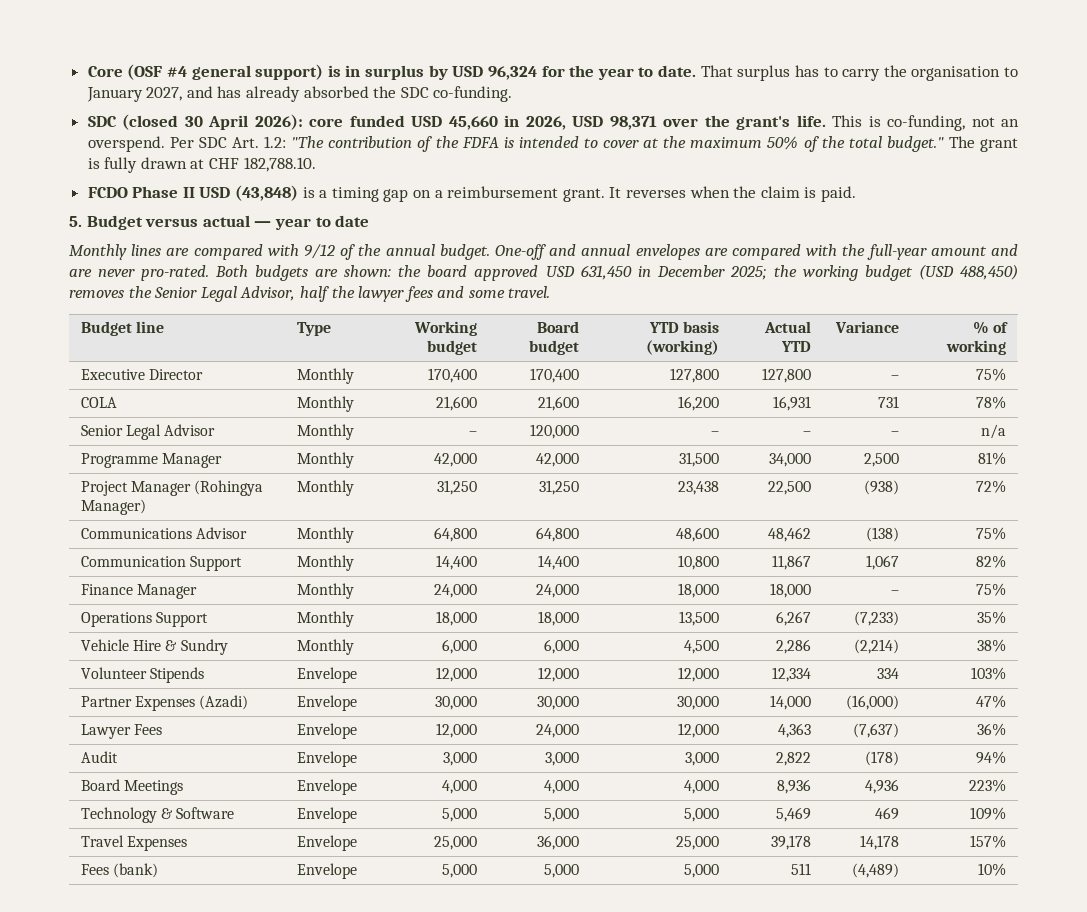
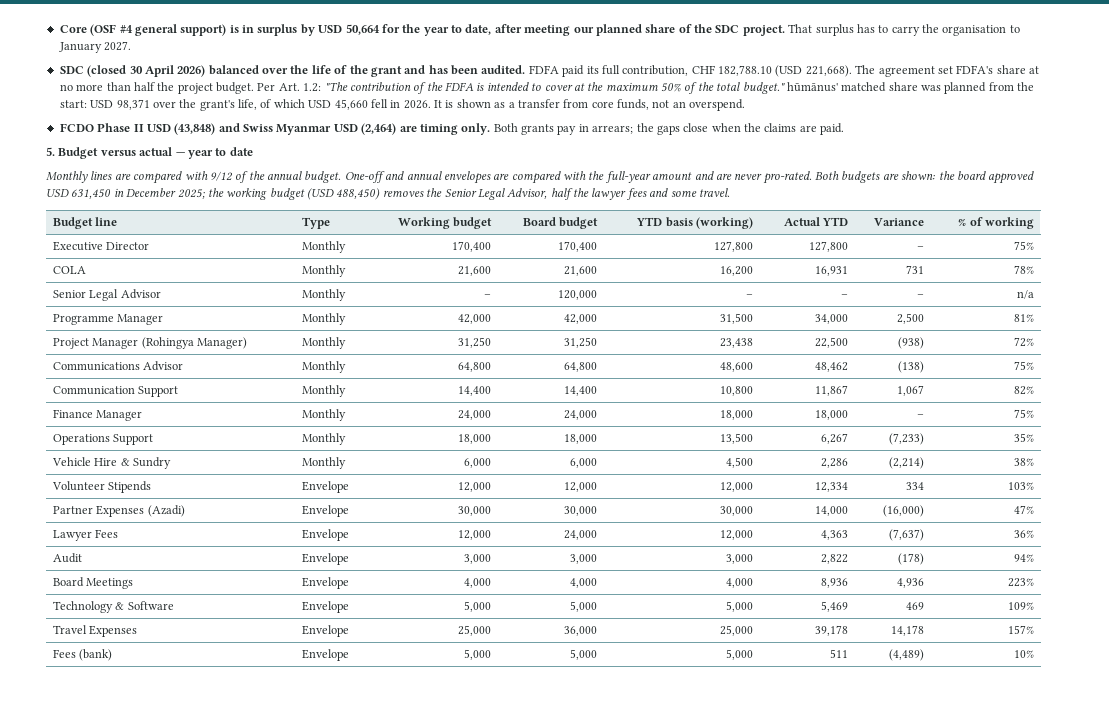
[487,66,537,80] 96,324 -> [345,24,380,35] 50,664
[658,65,697,77] date. -> [465,24,785,36] date, after meeting our planned share of the SDC project.
[146,86,513,102] [87,114,1019,131] [87,136,227,152] 2027, and has already absorbed the SDC co-funding. // SDC (closed 30 April 2026): core funded USD 45,660 in 2026, USD 98,371 over the grant's life. This is co-funding, not an overspend. Per SDC -> [104,41,132,51] [59,65,1039,77] [59,82,276,94] 2027. // SDC (closed 30 April 2026) balanced over the life of the grant and has been audited. FDFA paid its full contribution, CHF 182,788.10 (USD 221,668). The agreement set FDFA's share at no more than half the project budget. Per
[948,136,1019,152] [87,157,316,173] The grant is fully drawn at CHF 182,788.10. -> [786,82,1035,94] [59,99,746,111] hūmānus' matched share was planned from the start: USD 98,371 over the grant's life, of which USD 45,660 fell in 2026. It is shown as a transfer from core funds, not an overspend.
[302,186,817,202] is a timing gap on a reimbursement grant. It reverses when the claim is -> [218,123,817,135] and Swiss Myanmar USD (2,464) are timing only. Both grants pay in arrears; the gaps close when the claims are

